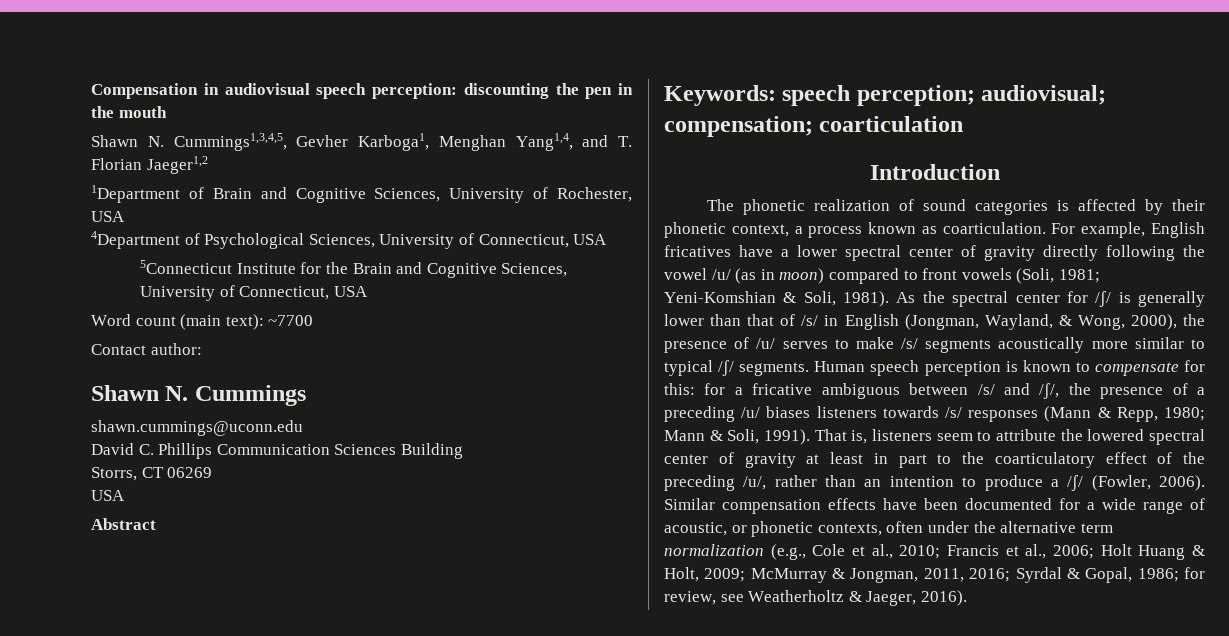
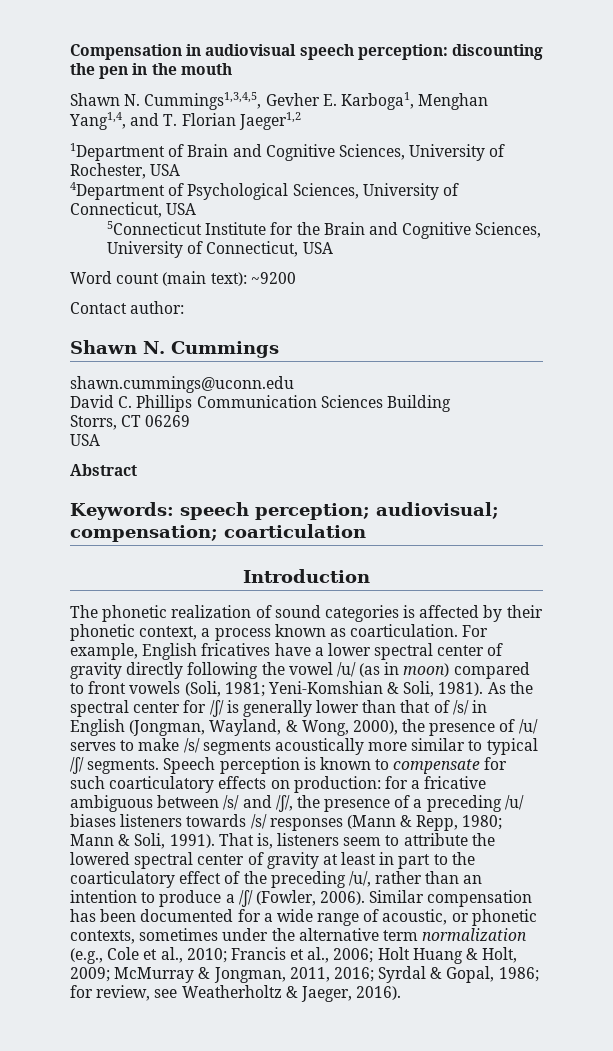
(349, 141) none -> [322,94,337,106] E.
[268,315,314,326] ~7700 -> [250,272,296,284] ~9200
[814,360,920,376] Human speech -> [163,757,216,774] Speech
[664,383,695,395] this: -> [70,776,381,793] such coarticulatory effects on production:
[828,498,917,510] effects have -> [70,909,96,922] has
[886,521,924,533] often -> [139,928,219,941] sometimes

